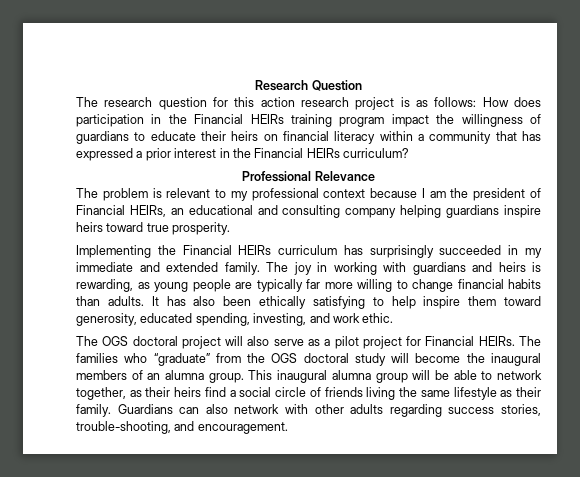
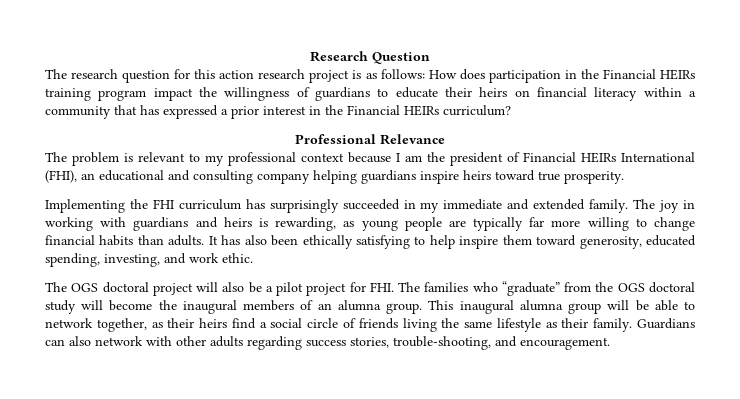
[129,205,166,217] HEIRs, -> [581,152,695,163] [45,170,77,183] HEIRs International (FHI),
[182,245,272,255] Financial HEIRs -> [152,199,174,209] FHI
[273,339,320,346] serve as -> [248,282,262,293] be
[425,336,515,346] Financial HEIRs. -> [369,282,394,292] FHI.

